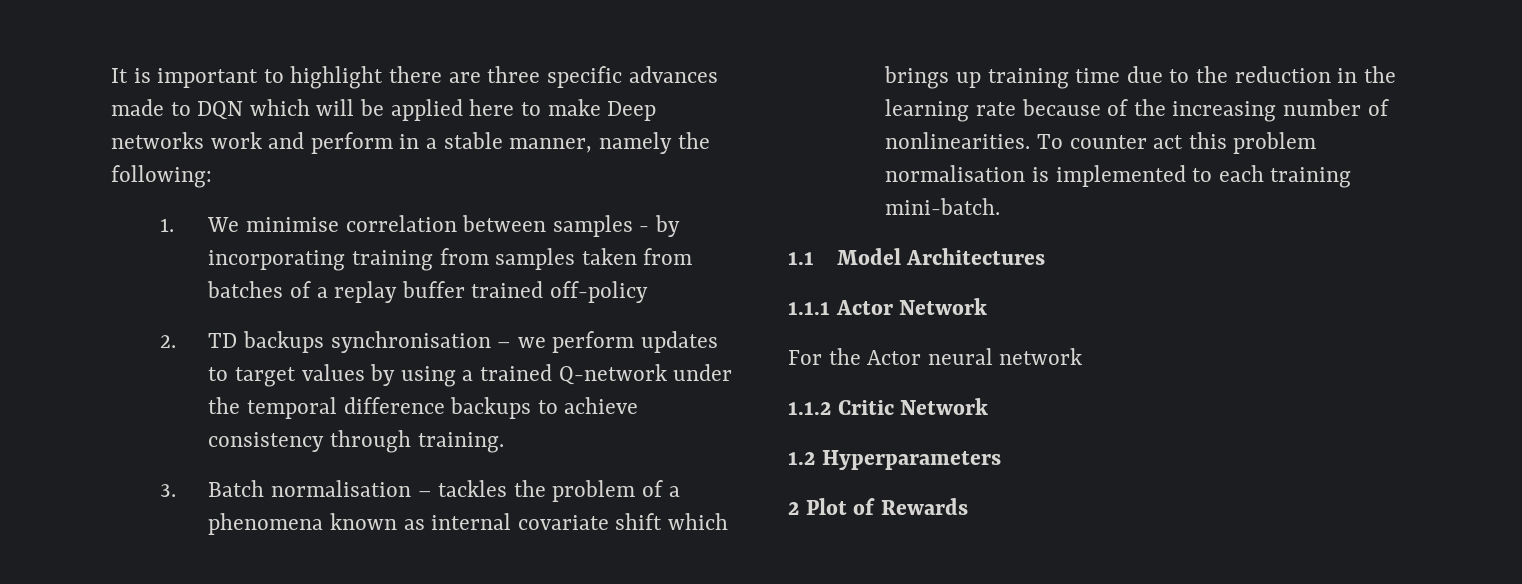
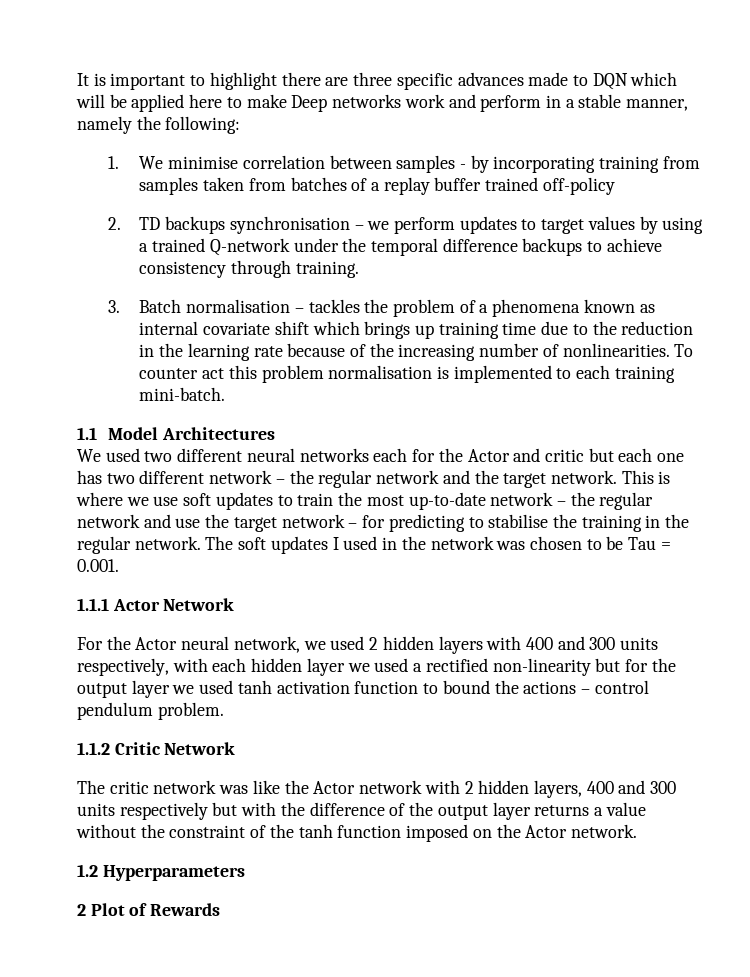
(1046, 256) none -> [77,448,685,462] [77,470,671,488] [76,492,654,510] [77,514,690,532] [77,536,671,554] [77,559,119,572] // We used two different neural networks each for the Actor and critic but each one has two different network – the regular network and the target network. This is where we use soft updates to train the most up-to-date network – the regular network and use the target network – for predicting to stabilise the training in the regular network. The soft updates I used in the network was chosen to be Tau = 0.001.
[999,348,1083,365] [788,398,989,415] network // 1.1.2 Critic Network -> [233,636,659,654] [77,658,676,676] [77,680,649,698] [77,702,224,720] [77,742,236,755] [77,780,677,798] [77,802,646,820] [76,824,637,842] network, we used 2 hidden layers with 400 and 300 units respectively, with each hidden layer we used a rectified non-linearity but for the output layer we used tanh activation function to bound the actions – control pendulum problem. // 1.1.2 Critic Network // The critic network was like the Actor network with 2 hidden layers, 400 and 300 units respectively but with the difference of the output layer returns a value without the constraint of the tanh function imposed on the Actor network.

